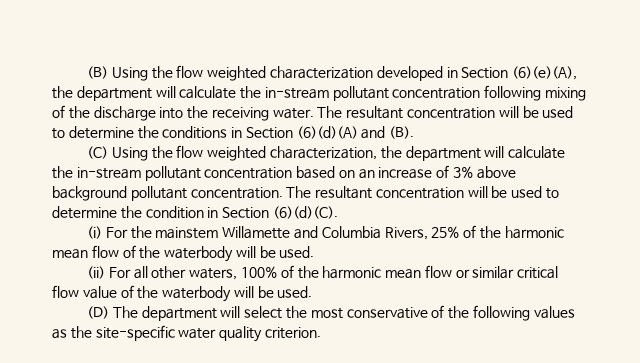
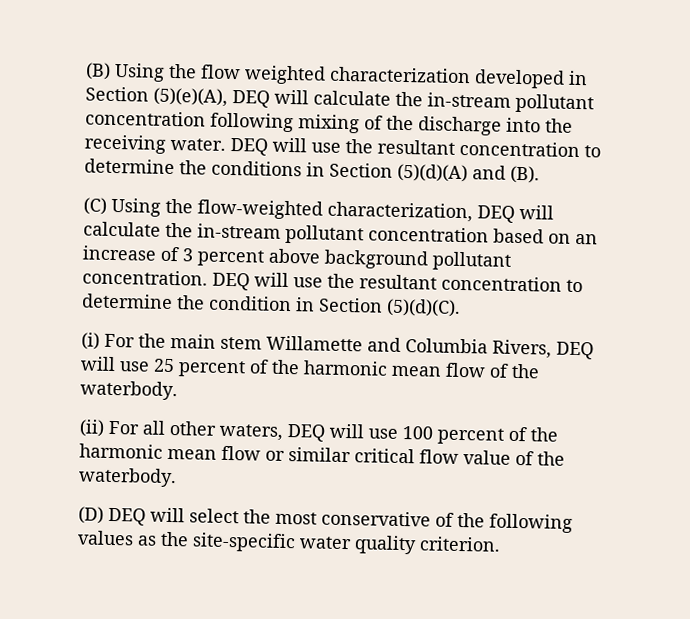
[512,66,578,80] [52,86,152,101] (6)(e)(A), the department -> [153,87,270,108] (5)(e)(A), DEQ
[317,106,574,119] The resultant concentration will be used -> [230,137,580,158] DEQ will use the resultant concentration
[296,126,358,139] (6)(d)(A) -> [397,163,468,183] (5)(d)(A)
[176,145,481,161] flow weighted characterization, the department -> [197,199,515,223] flow-weighted characterization, DEQ
[453,166,474,178] 3% -> [182,248,265,267] 3 percent
[286,186,543,199] The resultant concentration will be used -> [212,272,562,292] DEQ will use the resultant concentration
[272,206,338,219] (6)(d)(C). -> [386,298,461,317] (5)(d)(C).
[155,227,219,239] mainstem -> [170,333,262,350] main stem
[431,226,460,238] 25% -> [556,341,594,360] [80,356,246,378] DEQ will use 25 percent
[164,246,315,262] waterbody will be used. -> [80,380,178,401] waterbody.
[240,266,277,278] 100% -> [287,423,504,445] DEQ will use 100 percent
[162,286,313,302] waterbody will be used. -> [78,467,177,488] waterbody.
[112,306,217,321] The department -> [108,507,146,526] DEQ

